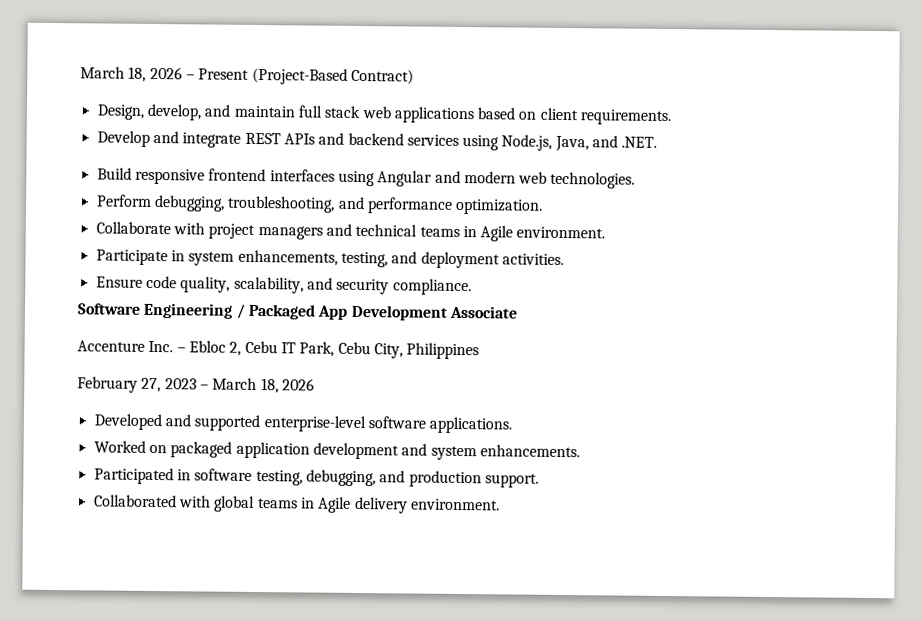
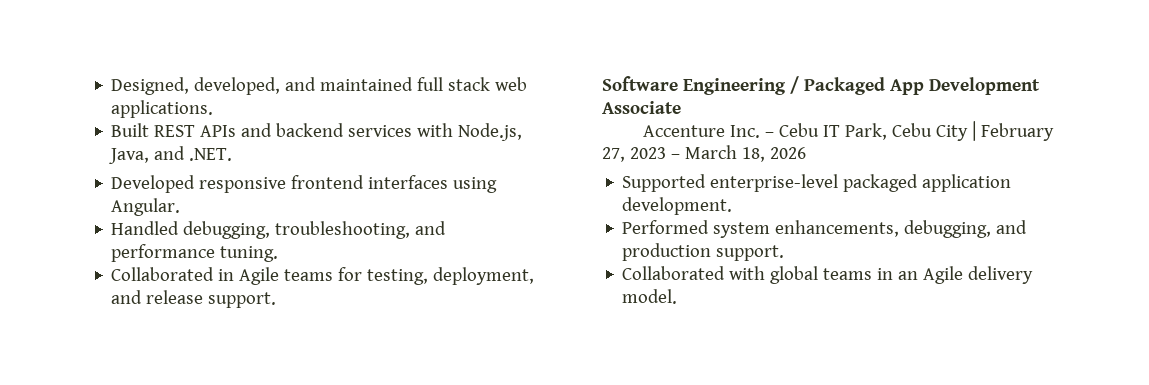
[80,66,414,85] [96,103,672,126] [96,130,242,148] March 18, 2026 – Present (Project-Based Contract) // Design, develop, and maintain full stack web applications based on client requirements. // Develop and integrate -> [111,77,528,95] [111,100,214,118] [111,123,150,137] Designed, developed, and maintained full stack web applications. // Built
[462,135,500,151] using -> [417,123,454,137] with
[96,167,132,180] Build -> [111,175,196,193] Developed
[377,170,636,189] [95,194,544,215] [95,221,606,242] [95,249,564,269] [95,275,472,296] Angular and modern web technologies. // Perform debugging, troubleshooting, and performance optimization. // Collaborate with project managers and technical teams in Agile environment. // Participate in system enhancements, testing, and deployment activities. // Ensure code quality, scalability, and security compliance. -> [111,198,181,216] [111,221,447,239] [111,244,279,262] [111,267,535,285] [111,290,277,308] Angular. // Handled debugging, troubleshooting, and performance tuning. // Collaborated in Agile teams for testing, deployment, and release support.
[188,340,242,356] Ebloc 2, -> (775, 134) none
[373,342,480,360] City, Philippines // -> [936,121,977,141] City |
[93,413,513,434] [93,440,580,461] [93,467,303,486] Developed and supported enterprise-level software applications. // Worked on packaged application development and system enhancements. // Participated in software testing, -> [622,174,1012,192] [622,197,733,215] [622,220,900,238] Supported enterprise-level packaged application development. // Performed system enhancements,
(315, 503) none -> [898,271,919,280] an
[410,498,500,511] environment. -> [622,289,678,304] model.

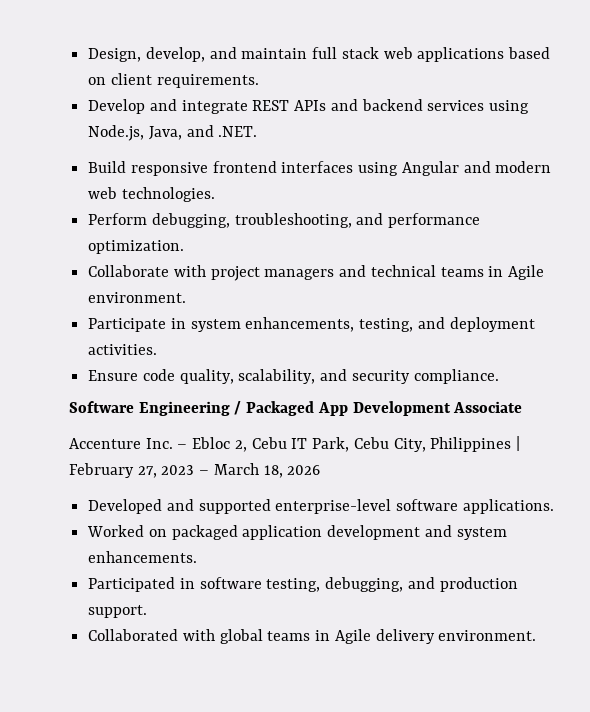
[111,77,528,95] [111,100,214,118] [111,123,150,137] Designed, developed, and maintained full stack web applications. // Built -> [88,47,551,62] [88,73,259,88] [88,99,248,114] Design, develop, and maintain full stack web applications based on client requirements. // Develop and integrate
[417,123,454,137] with -> [489,100,530,114] using
[111,175,196,193] Developed -> [88,161,127,173] Build
[111,198,181,216] [111,221,447,239] [111,244,279,262] [111,267,535,285] [111,290,277,308] Angular. // Handled debugging, troubleshooting, and performance tuning. // Collaborated in Agile teams for testing, deployment, and release support. -> [401,161,552,176] [88,187,215,202] [88,213,481,228] [88,240,185,254] [88,265,545,281] [88,292,187,303] [88,317,535,332] [88,344,158,355] [88,369,499,384] Angular and modern web technologies. // Perform debugging, troubleshooting, and performance optimization. // Collaborate with project managers and technical teams in Agile environment. // Participate in system enhancements, testing, and deployment activities. // Ensure code quality, scalability, and security compliance.
(775, 134) none -> [192,437,247,452] Ebloc 2,
[936,125,969,141] City -> [393,437,512,452] City, Philippines
[622,174,1012,192] [622,197,733,215] [622,220,900,238] Supported enterprise-level packaged application development. // Performed system enhancements, -> [88,499,554,514] [87,525,507,540] [88,551,198,563] [88,577,321,592] Developed and supported enterprise-level software applications. // Worked on packaged application development and system enhancements. // Participated in software testing,
[898,271,919,280] an -> (331, 635) none
[622,289,678,304] model. -> [438,630,537,641] environment.

